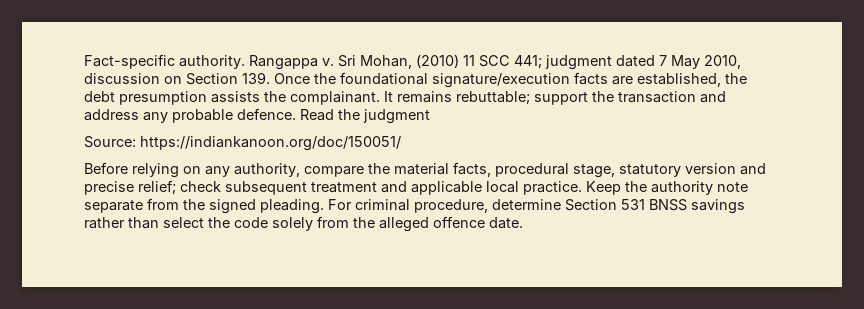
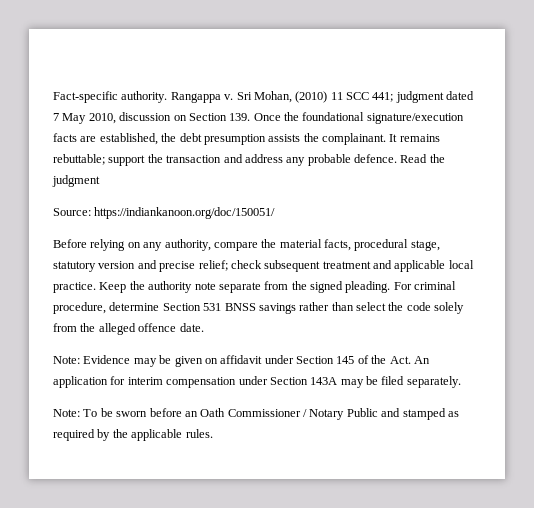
(523, 223) none -> [53,355,430,367] [53,376,461,388] [53,408,459,420] [53,429,213,441] // Note: Evidence may be given on affidavit under Section 145 of the Act. An application for interim compensation under Section 143A may be filed separately. // Note: To be sworn before an Oath Commissioner / Notary Public and stamped as required by the applicable rules.

